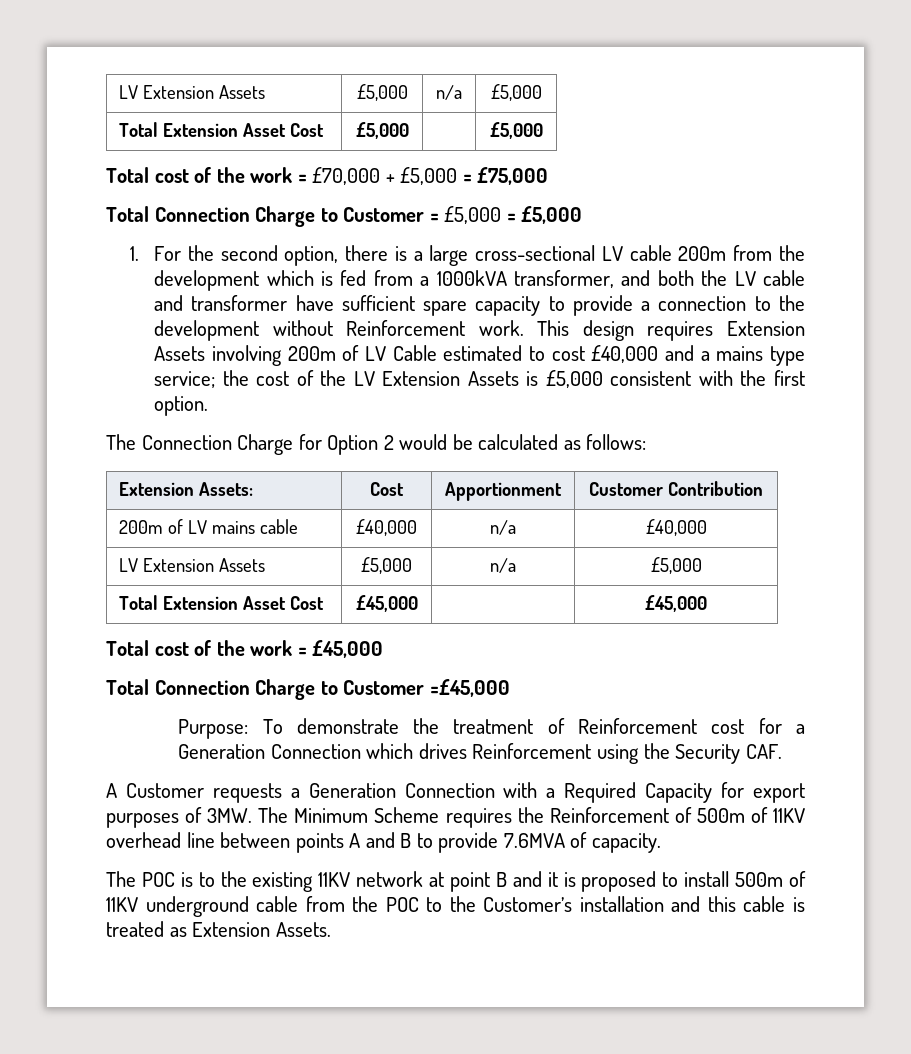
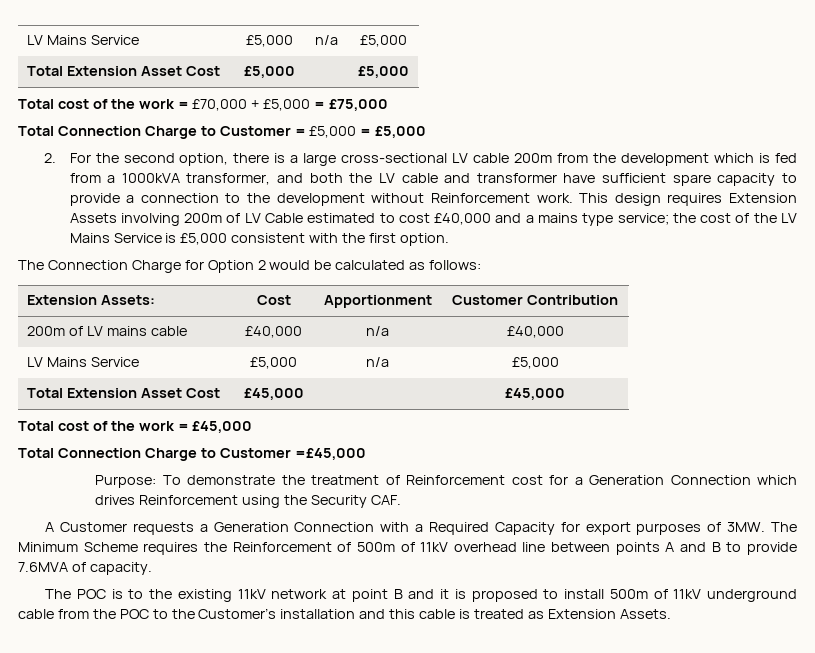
[119,85,266,99] LV Extension Assets -> [27,35,140,45] LV Mains Service
[130,246,140,261] 1. -> [43,153,56,163] 2.
[382,371,519,386] Extension Assets -> [69,233,162,243] Mains Service
[143,558,266,572] Extension Assets -> [47,357,140,367] Mains Service
[772,808,805,823] 11KV -> [420,542,449,552] 11kV
[318,872,351,887] 11KV -> [237,589,266,599] 11kV
[106,897,138,912] 11KV -> [673,589,702,599] 11kV

